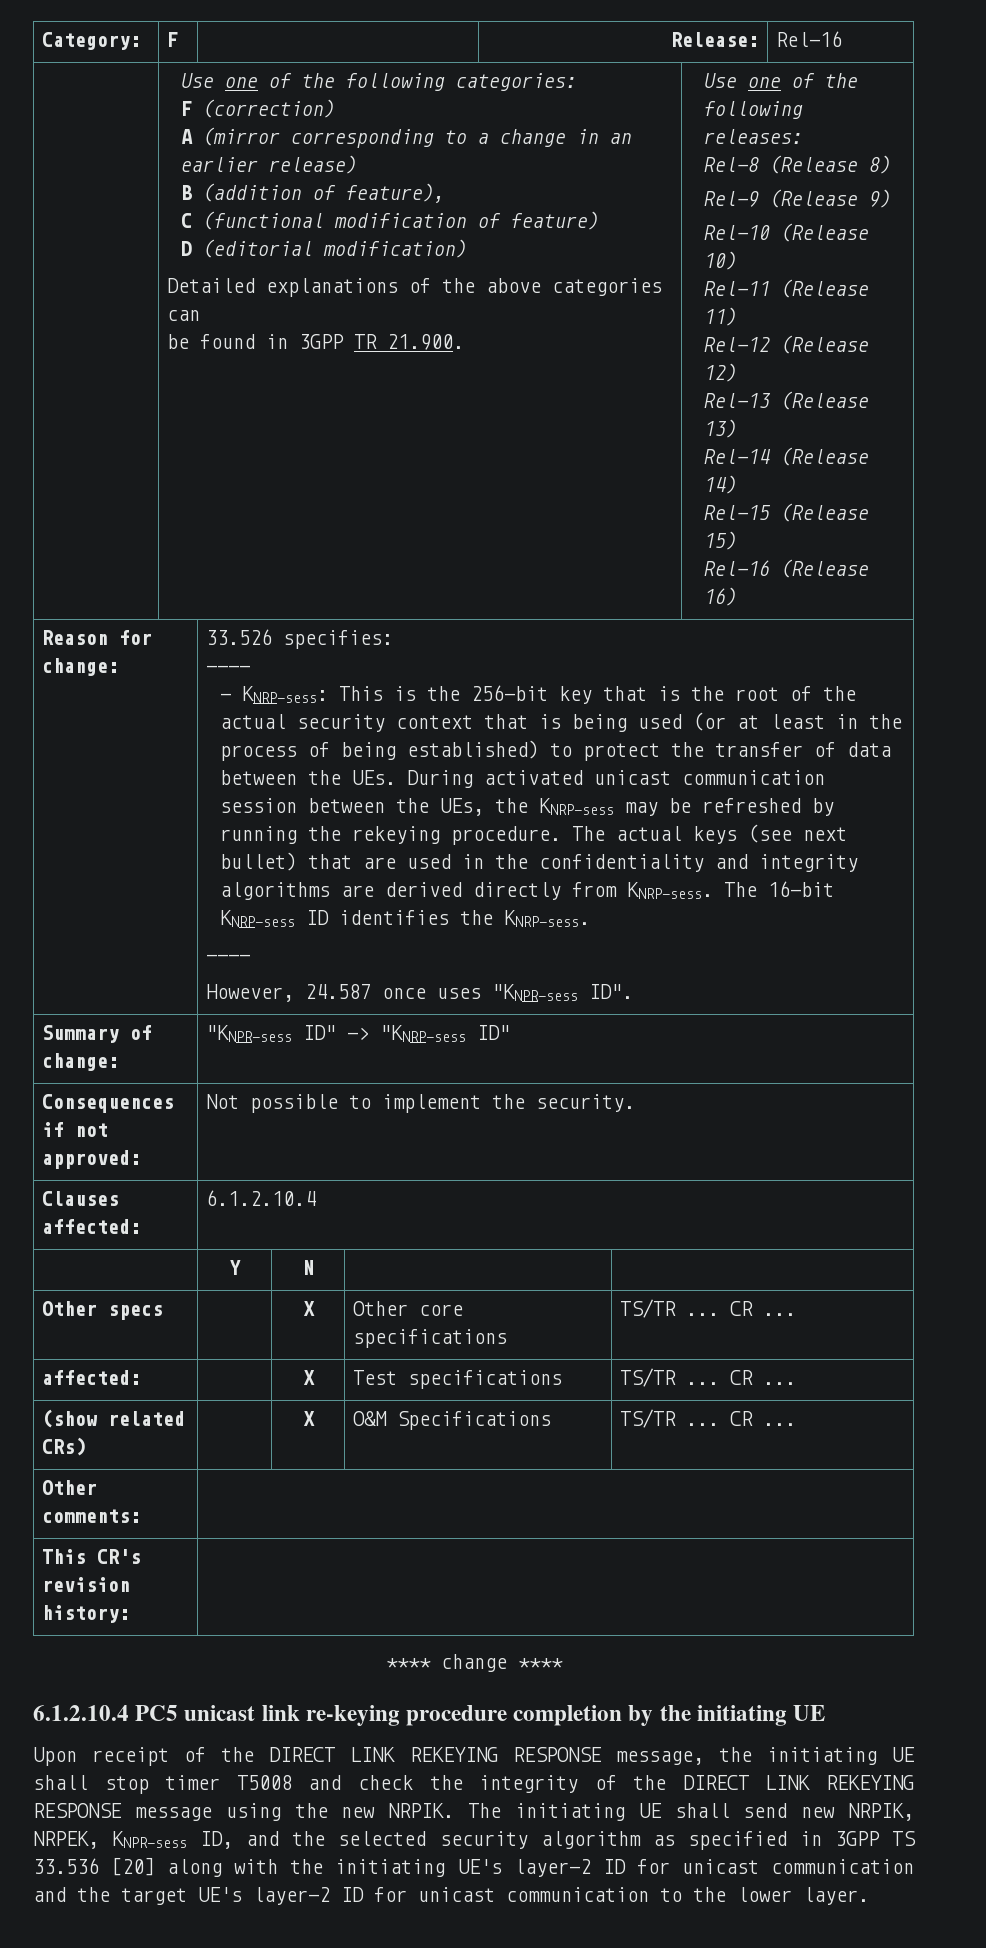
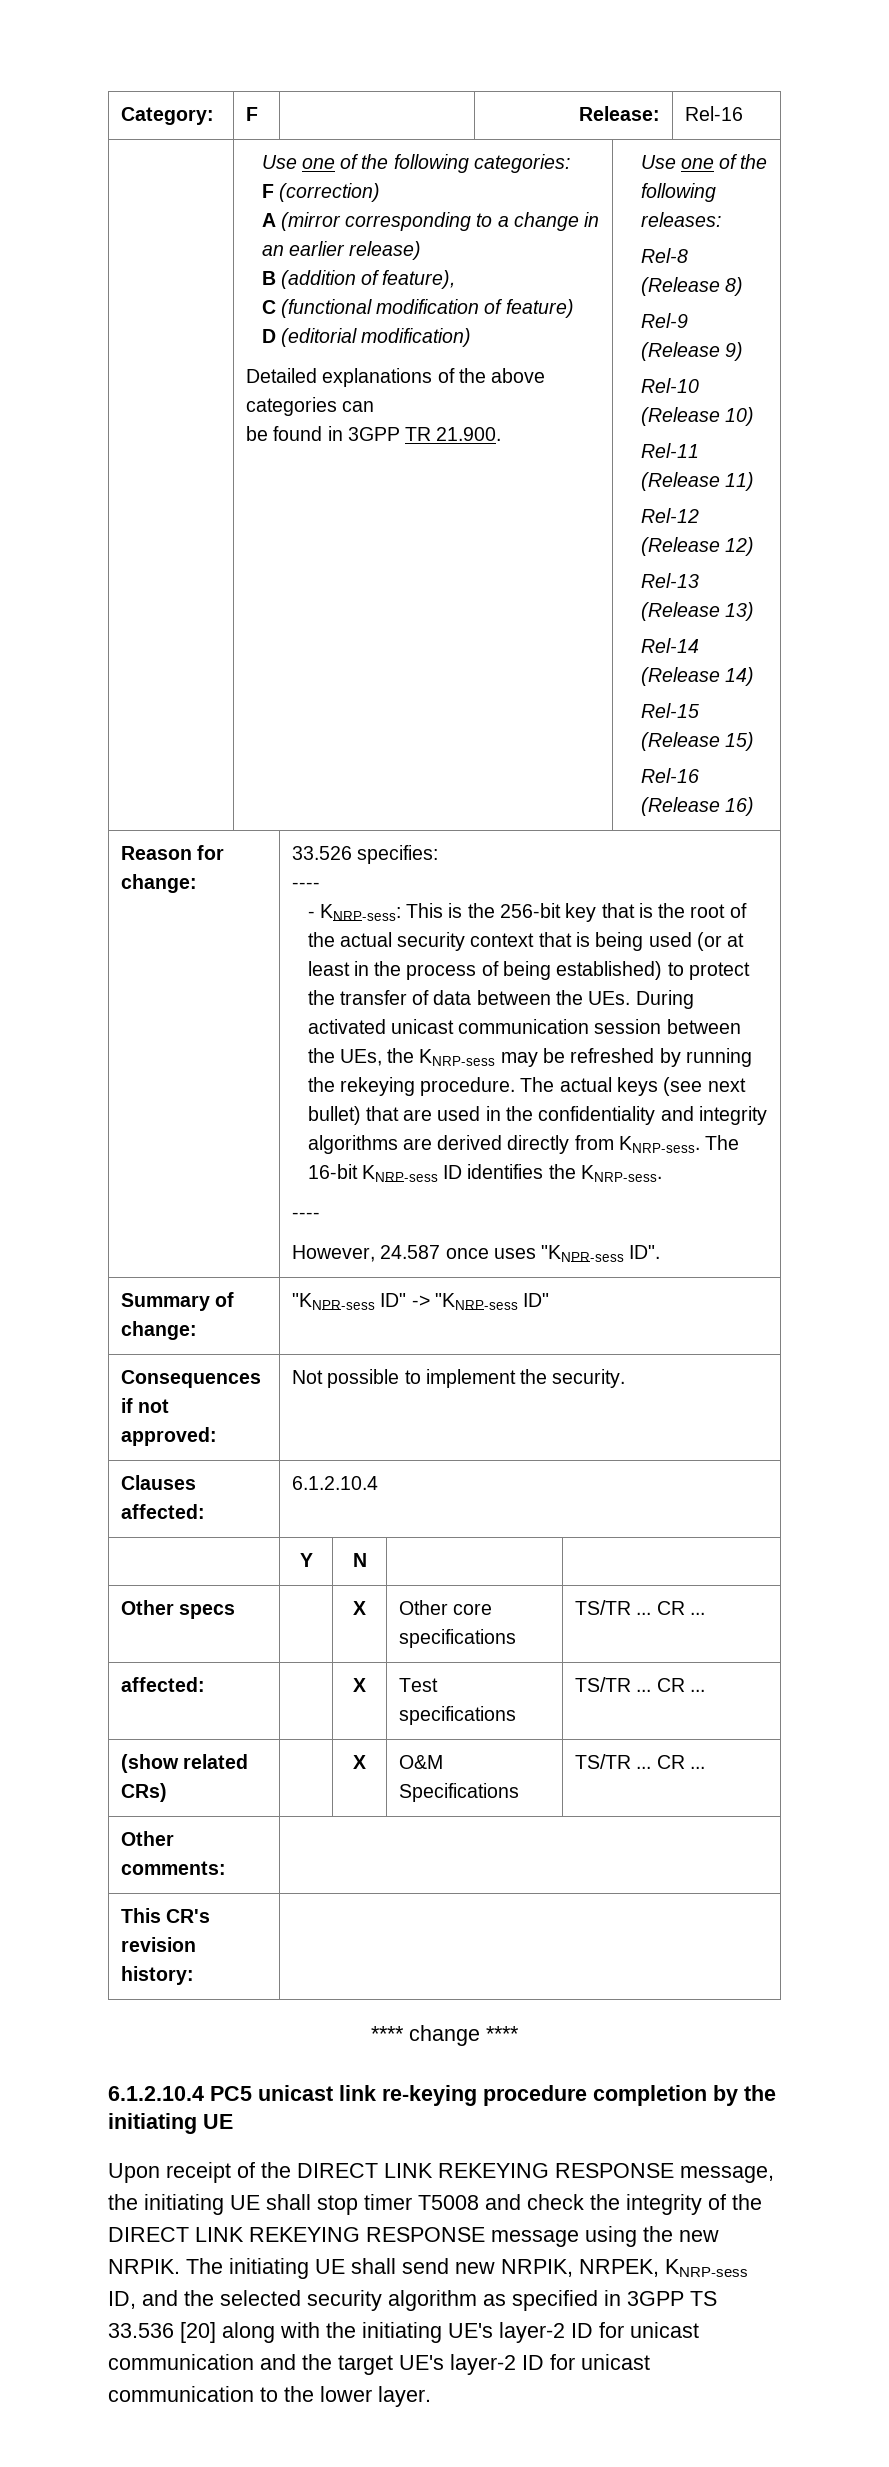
[112,1831,188,1848] KNPR-sess -> [665,2259,748,2277] KNRP-sess

